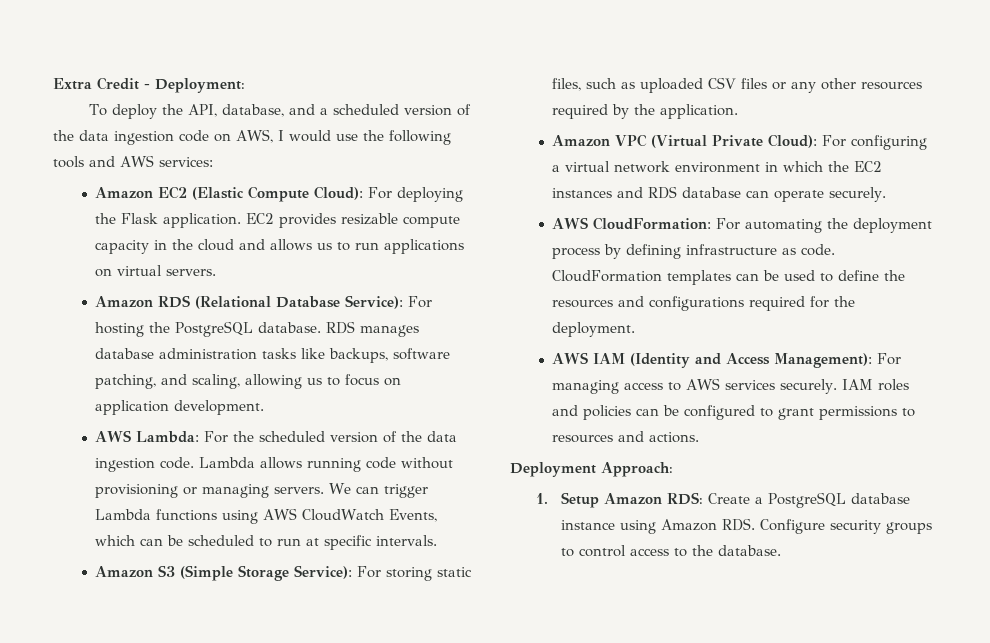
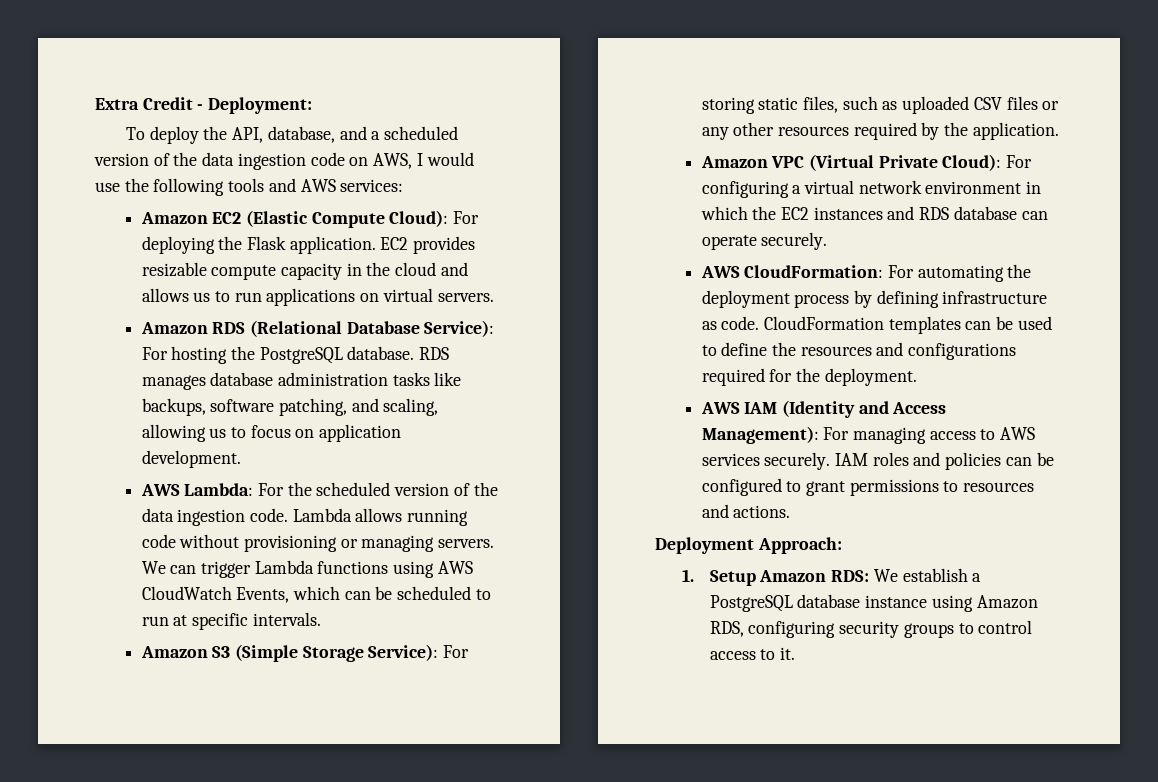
[708,493,751,504] Create -> [873,568,968,582] We establish
[722,518,826,534] RDS. Configure -> [709,621,836,638] RDS, configuring
[692,545,782,556] the database. -> [780,647,796,660] it.

